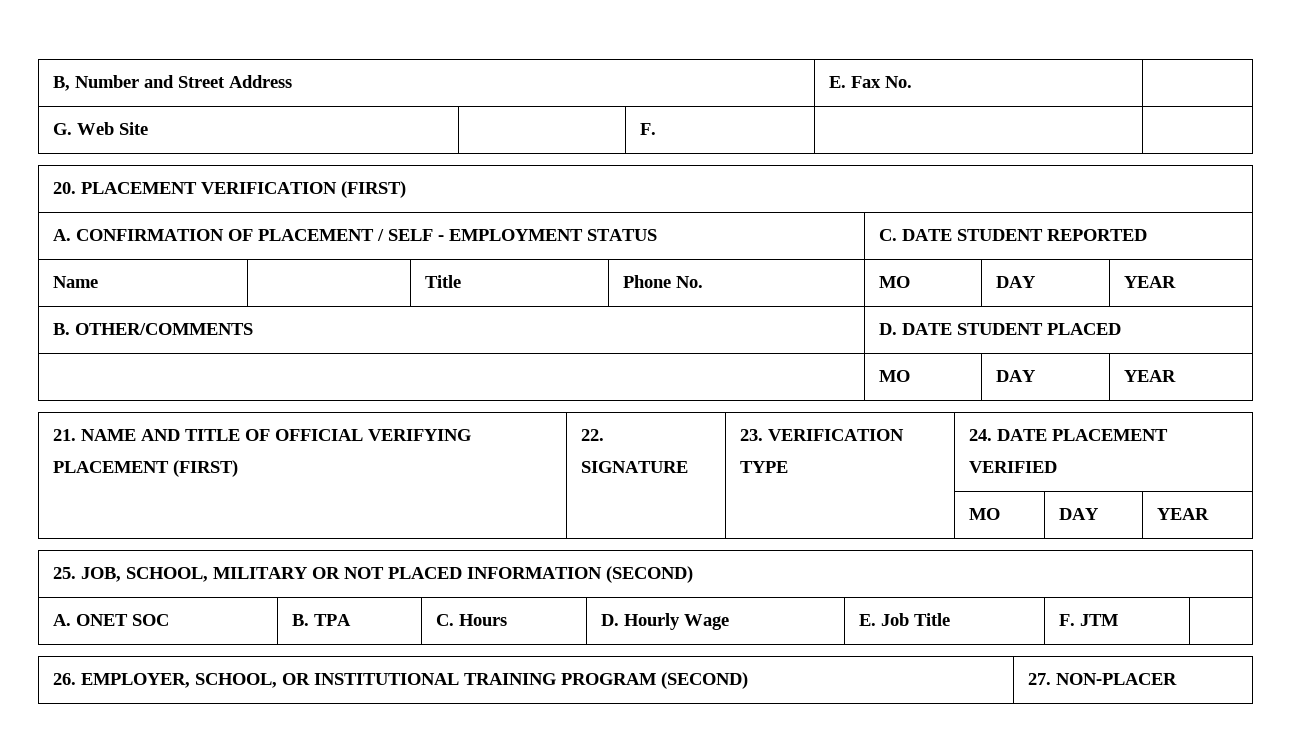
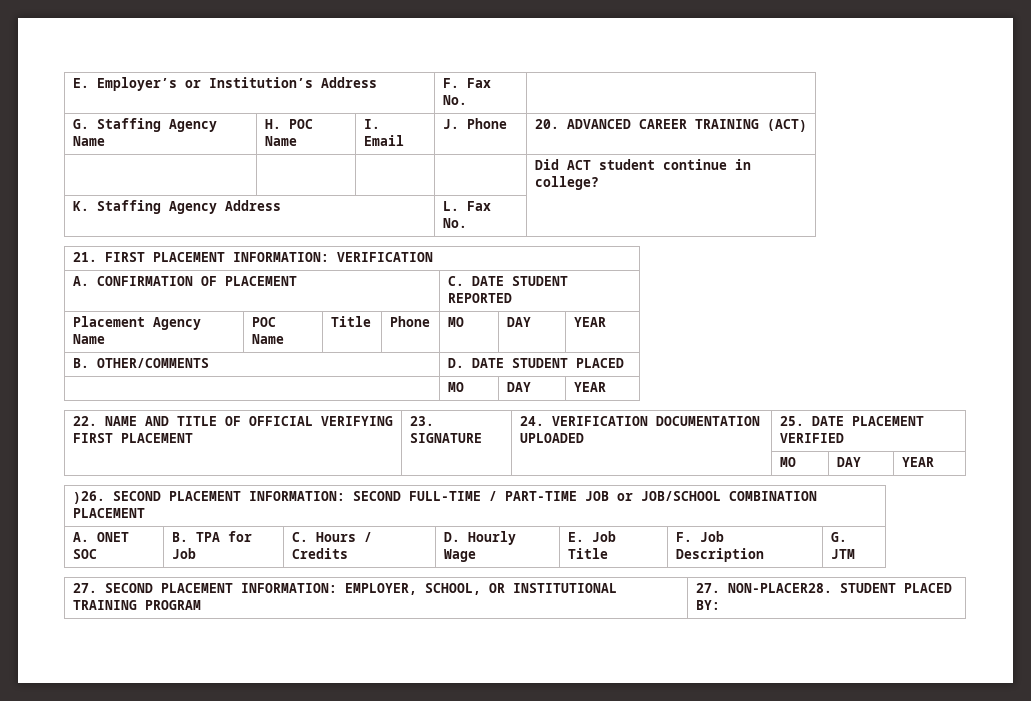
[52,75,292,91] [828,76,846,88] B, Number and Street Address | E. -> [72,77,377,91] [442,78,459,88] E. Employer’s or Institution’s Address | F.
[76,122,148,135] [639,123,656,135] [52,181,406,198] Web Site | | F. | | // 20. PLACEMENT VERIFICATION (FIRST) -> [96,118,217,132] [72,136,105,146] [264,119,313,129] [264,136,297,146] [363,119,380,129] [363,135,404,146] [442,118,507,129] [534,119,807,132] [534,159,751,170] [534,176,599,190] [72,200,281,214] [442,201,491,211] [442,218,467,228] [72,252,433,262] Staffing Agency Name | H. POC Name | I. Email | J. Phone | 20. ADVANCED CAREER TRAINING (ACT) // | | | | Did ACT student continue in college? // K. Staffing Agency Address | L. Fax No. | // 21. FIRST PLACEMENT INFORMATION: VERIFICATION
[376,229,657,241] / SELF - EMPLOYMENT STATUS -> (297, 281) none
[52,276,98,288] Name | -> [72,316,201,330] [72,334,105,344] [251,317,276,327] [251,334,284,344] Placement Agency Name | POC Name
[675,276,703,288] No. -> (430, 321) none
[52,429,76,441] 21. -> [72,416,97,426] 22.
[52,460,238,477] [580,429,604,441] PLACEMENT (FIRST) | 22. -> [72,433,193,443] [409,416,434,426] FIRST PLACEMENT | 23.
[739,429,904,441] [739,461,788,473] [968,429,992,441] 23. VERIFICATION TYPE | 24. -> [519,416,760,426] [519,433,584,443] [779,416,804,426] 24. VERIFICATION DOCUMENTATION UPLOADED | 25.
[52,566,693,583] 25. JOB, SCHOOL, MILITARY OR NOT PLACED INFORMATION (SECOND) -> [72,491,817,504] [72,508,145,518] )26. SECOND PLACEMENT INFORMATION: SECOND FULL-TIME / PART-TIME JOB or JOB/SCHOOL COMBINATION PLACEMENT
(351, 620) none -> [227,531,252,542] [171,548,196,559] for Job
(507, 620) none -> [363,532,372,542] [291,548,348,559] / Credits
[1079,614,1118,626] [52,673,76,685] JTM | // 26. -> [699,531,724,542] [675,548,764,562] [830,532,847,542] [830,549,855,559] [72,583,337,593] Job Description | G. JTM // 27. SECOND PLACEMENT INFORMATION:
[660,672,748,689] [1027,673,1177,685] (SECOND) | 27. NON-PLACER -> [695,583,952,593] [695,600,720,610] | 27. NON-PLACER28. STUDENT PLACED BY:

